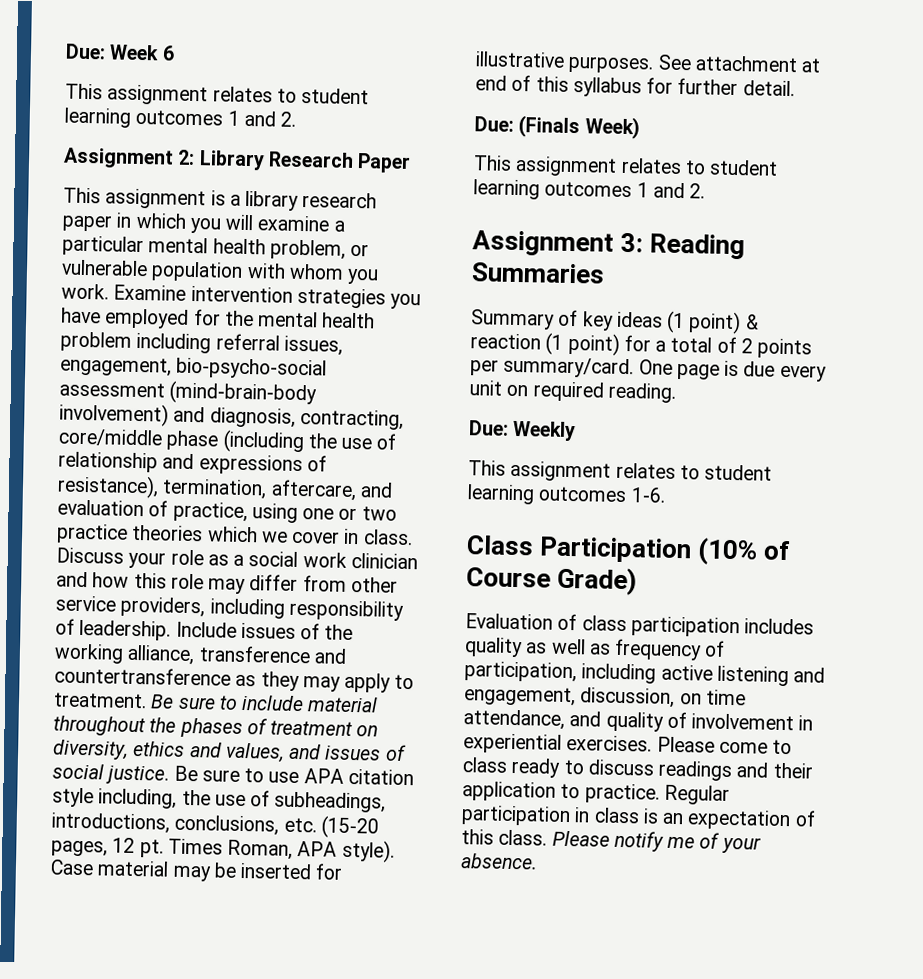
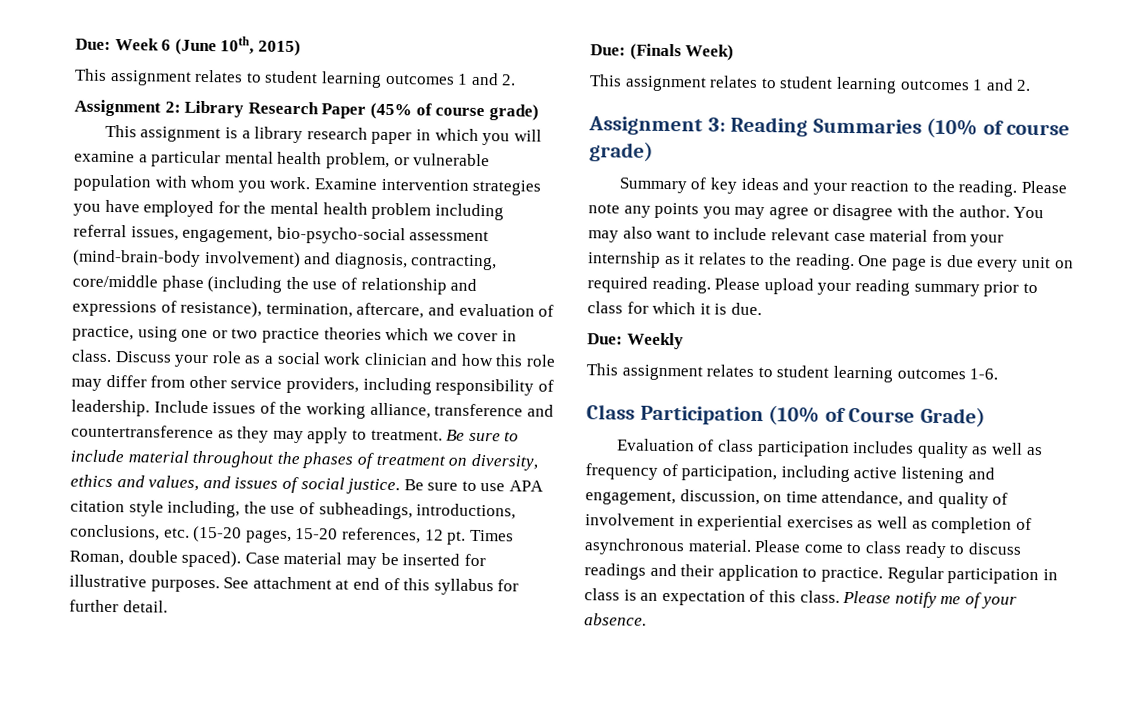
(175, 53) none -> [174,36,301,57] (June 10th, 2015)
(412, 163) none -> [369,102,539,121] (45% of course grade)
(108, 848) none -> [295,527,421,544] 15-20 references,
[297,839,395,863] APA style). -> [127,550,242,568] double spaced).
(605, 273) none -> [926,117,1071,139] [589,141,654,162] (10% of course grade)
[666,310,759,335] [470,332,813,359] [470,356,635,379] (1 point) & reaction (1 point) for a total of 2 points per summary/card. -> [782,178,1067,197] [588,202,1045,221] [588,226,1005,247] [588,251,855,271] and your reaction to the reading. Please note any points you may agree or disagree with the author. You may also want to include relevant case material from your internship as it relates to the reading.
(676, 392) none -> [714,277,1038,297] [587,301,762,316] Please upload your reading summary prior to class for which it is due.
[566,734,653,752] exercises. -> [786,516,1032,534] [584,538,752,556] exercises as well as completion of asynchronous material.

